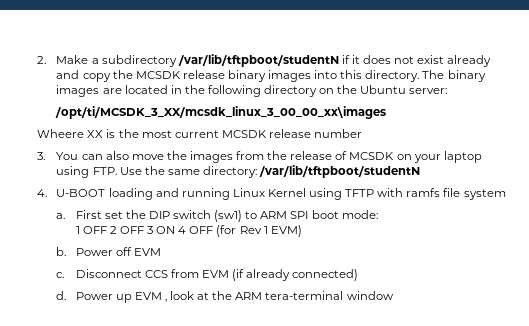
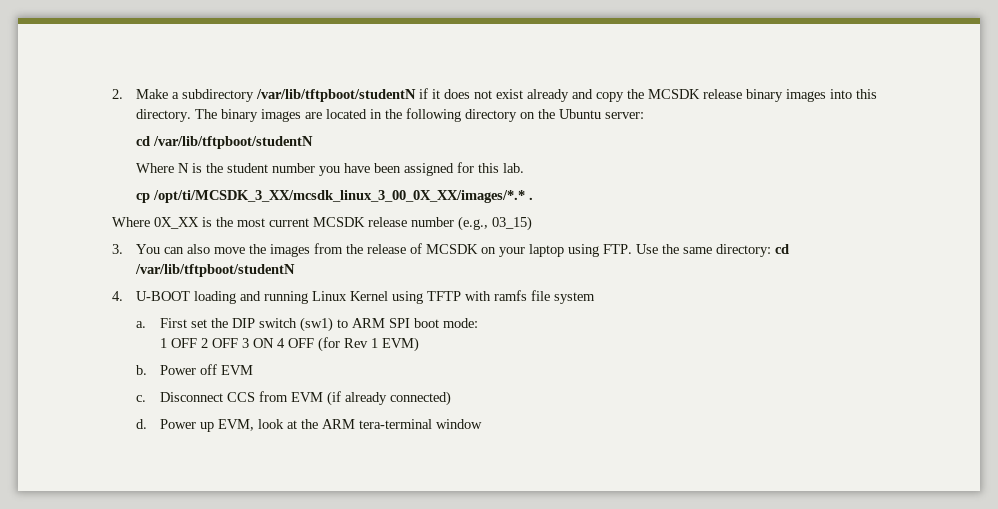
[55,106,387,119] [37,129,104,138] /opt/ti/MCSDK_3_XX/mcsdk_linux_3_00_00_xx\images // Wheere XX -> [135,136,313,149] [135,162,524,176] [135,190,533,203] [111,217,199,229] cd /var/lib/tftpboot/studentN // Where N is the student number you have been assigned for this lab. // cp /opt/ti/MCSDK_3_XX/mcsdk_linux_3_00_0X_XX/images/*.* . // Where 0X_XX
(363, 133) none -> [457,216,532,231] (e.g., 03_15)
(257, 172) none -> [774,244,789,254] cd
[134,292,167,302] EVM , -> [217,419,254,431] EVM,

